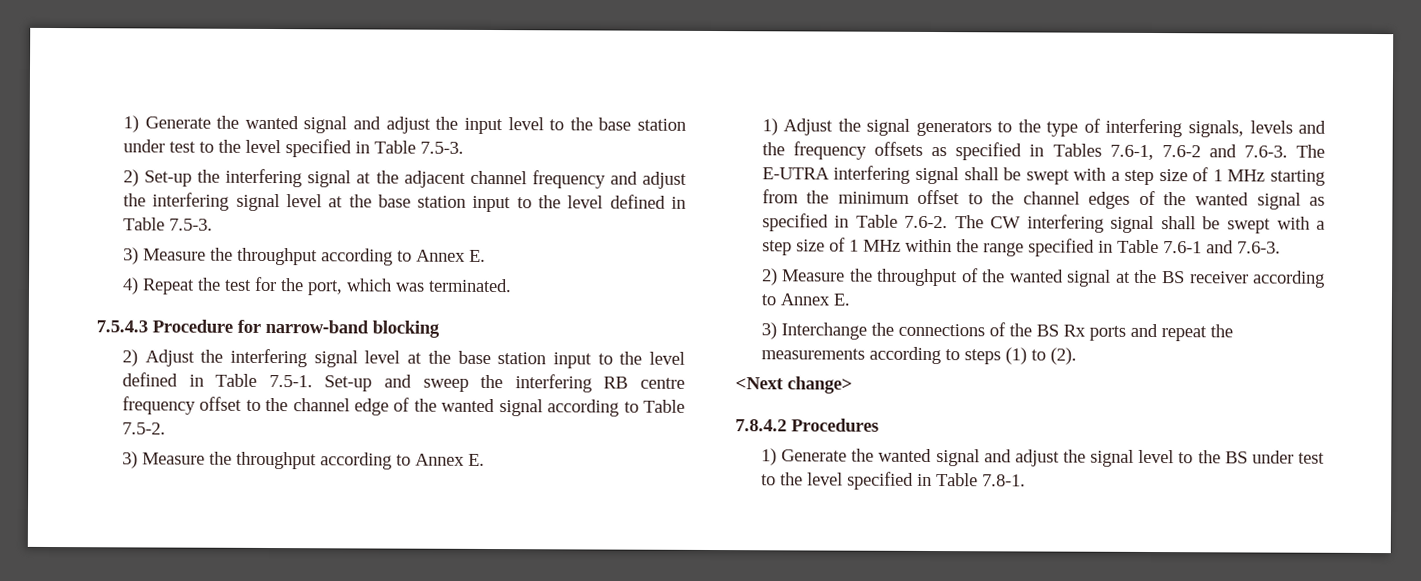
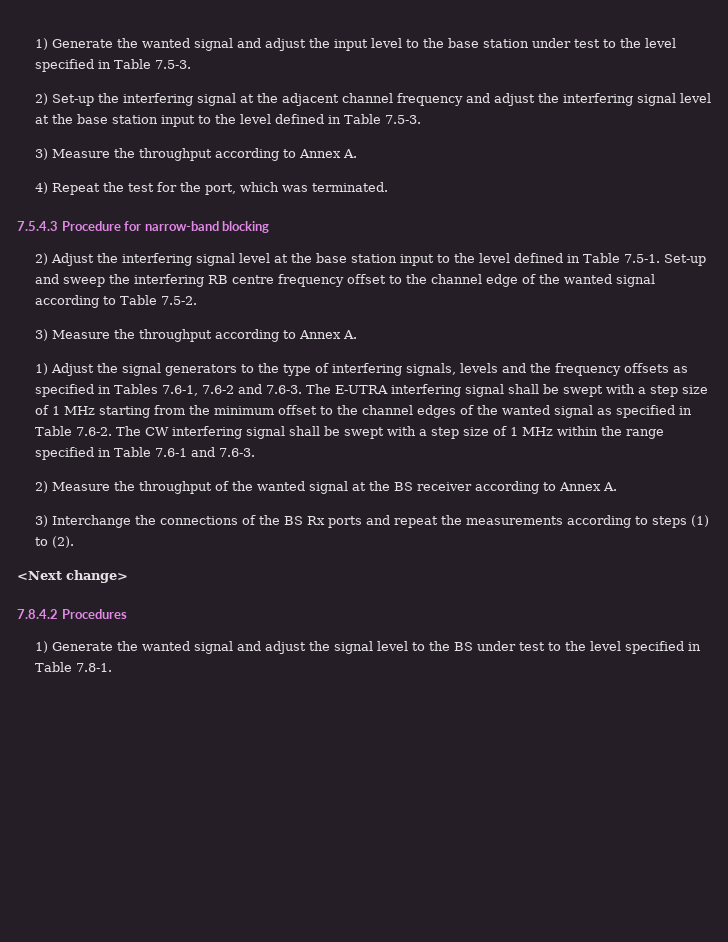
[468,249,486,262] E. -> [342,149,357,158] A.
[467,453,485,466] E. -> [342,330,357,339] A.
[832,293,850,306] E. -> [602,482,617,491] A.

